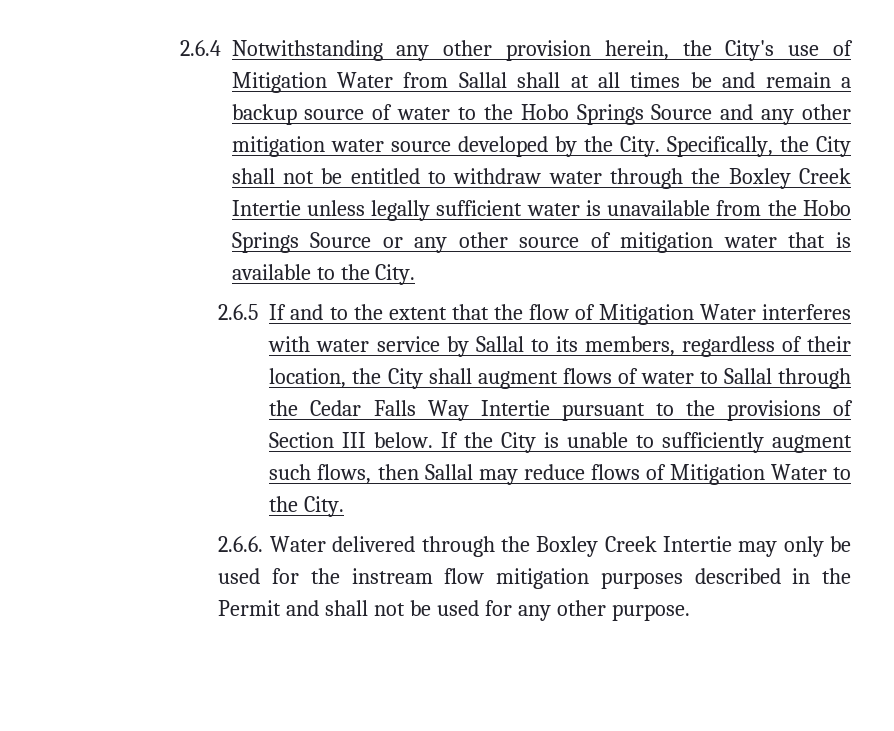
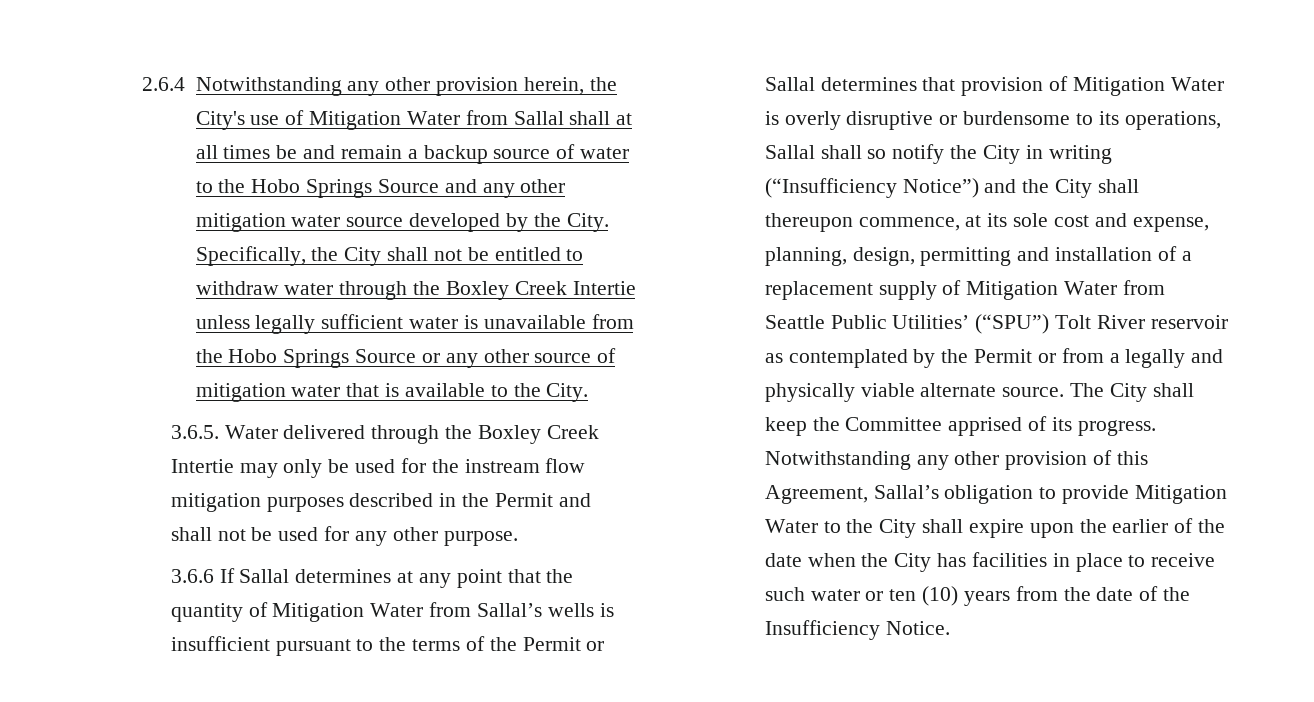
[218,304,851,325] [268,336,852,357] [269,368,852,389] [269,400,853,421] [269,432,853,453] [269,464,852,485] [269,496,345,517] [218,536,264,552] 2.6.5 If and to the extent that the flow of Mitigation Water interferes with water service by Sallal to its members, regardless of their location, the City shall augment flows of water to Sallal through the Cedar Falls Way Intertie pursuant to the provisions of Section III below. If the City is unable to sufficiently augment such flows, then Sallal may reduce flows of Mitigation Water to the City. // 2.6.6. -> [170,425,219,439] 3.6.5.
(690, 612) none -> [170,568,574,588] [170,602,614,622] [170,636,605,656] [764,76,1224,96] [764,111,1221,130] [764,144,1112,164] [764,178,1139,198] [764,213,1209,232] [764,246,1192,266] [764,280,1165,300] [764,314,1228,334] [764,348,1224,368] [764,383,1194,402] [764,416,1156,436] [764,450,1148,470] [764,485,1227,504] [764,518,1225,538] [764,552,1216,572] [764,586,1190,606] [764,620,950,640] // 3.6.6 If Sallal determines at any point that the quantity of Mitigation Water from Sallal’s wells is insufficient pursuant to the terms of the Permit or Sallal determines that provision of Mitigation Water is overly disruptive or burdensome to its operations, Sallal shall so notify the City in writing (“Insufficiency Notice”) and the City shall thereupon commence, at its sole cost and expense, planning, design, permitting and installation of a replacement supply of Mitigation Water from Seattle Public Utilities’ (“SPU”) Tolt River reservoir as contemplated by the Permit or from a legally and physically viable alternate source. The City shall keep the Committee apprised of its progress. Notwithstanding any other provision of this Agreement, Sallal’s obligation to provide Mitigation Water to the City shall expire upon the earlier of the date when the City has facilities in place to receive such water or ten (10) years from the date of the Insufficiency Notice.

